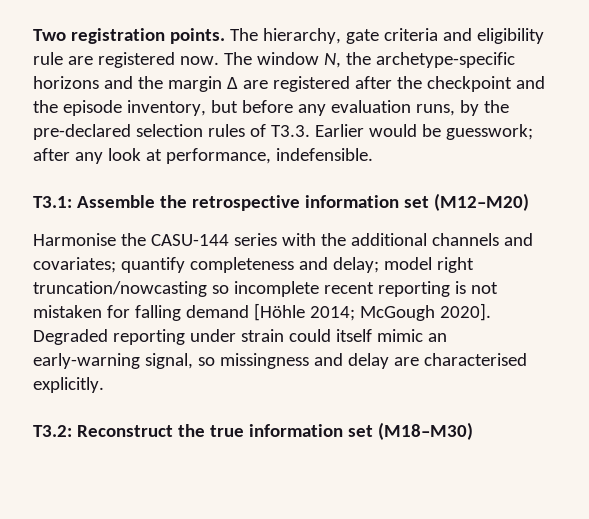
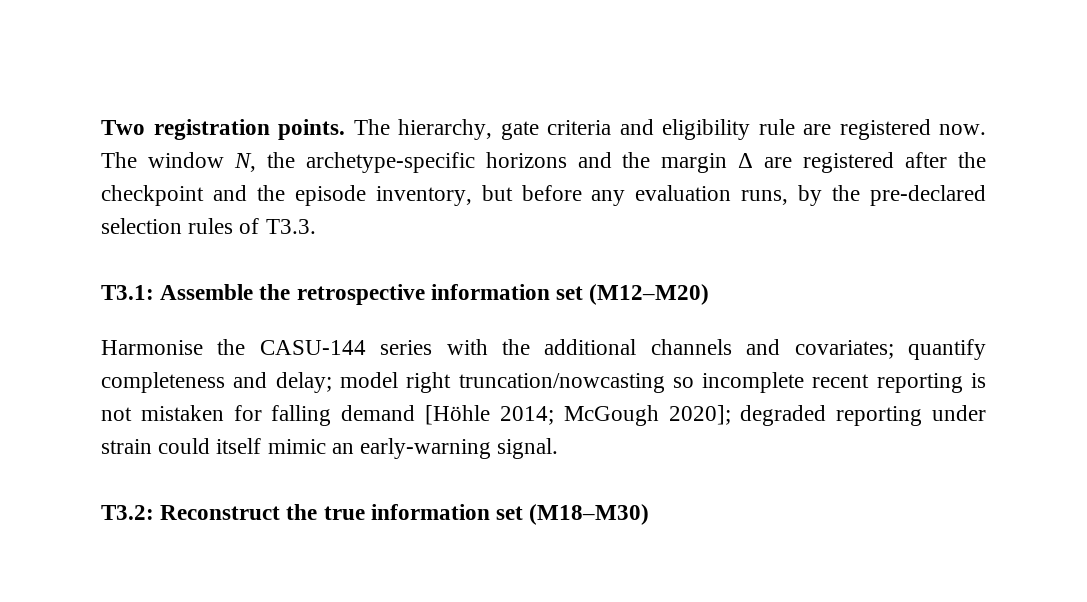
[314,124,533,140] [33,148,373,164] Earlier would be guesswork; after any look at performance, indefensible. -> (316, 226) none
[439,303,491,321] [33,329,108,345] 2020]. Degraded -> [668,405,827,426] 2020]; degraded
[144,353,527,369] [33,377,104,393] signal, so missingness and delay are characterised explicitly. -> [497,438,559,459] signal.

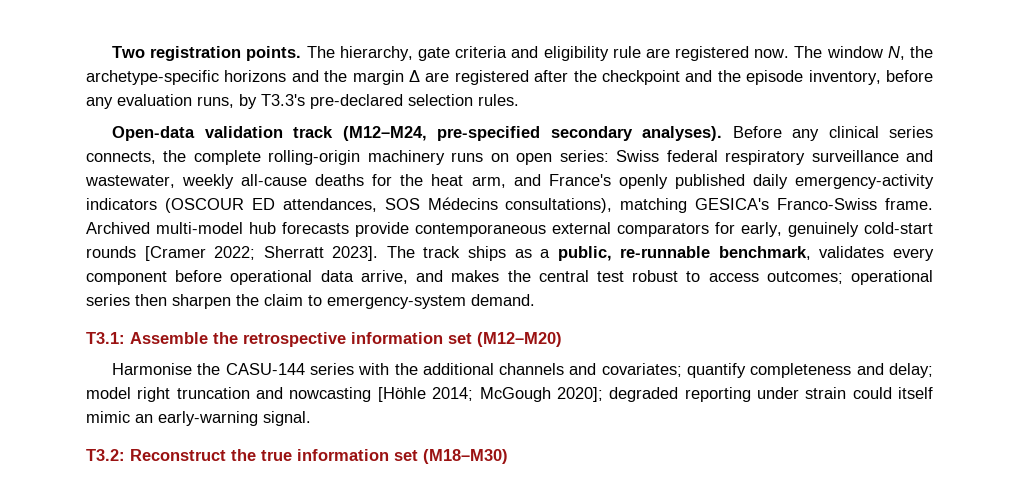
[481,185,513,201] but -> (881, 77) none
[832,185,861,201] the -> [261,94,305,106] T3.3's
[188,218,316,234] rules of T3.3. -> [478,94,519,106] [112,126,933,141] [86,150,933,165] [85,174,935,189] [86,197,933,213] [86,222,933,237] [86,246,934,261] [86,270,933,285] [86,294,535,309] rules. // Open-data validation track (M12–M24, pre-specified secondary analyses). Before any clinical series connects, the complete rolling-origin machinery runs on open series: Swiss federal respiratory surveillance and wastewater, weekly all-cause deaths for the heat arm, and France's openly published daily emergency-activity indicators (OSCOUR ED attendances, SOS Médecins consultations), matching GESICA's Franco-Swiss frame. Archived multi-model hub forecasts provide contemporaneous external comparators for early, genuinely cold-start rounds [Cramer 2022; Sherratt 2023]. The track ships as a public, re-runnable benchmark, validates every component before operational data arrive, and makes the central test robust to access outcomes; operational series then sharpen the claim to emergency-system demand.
[458,372,986,393] [101,405,416,426] truncation/nowcasting so incomplete recent reporting is not mistaken for falling demand -> [176,387,372,402] truncation and nowcasting

